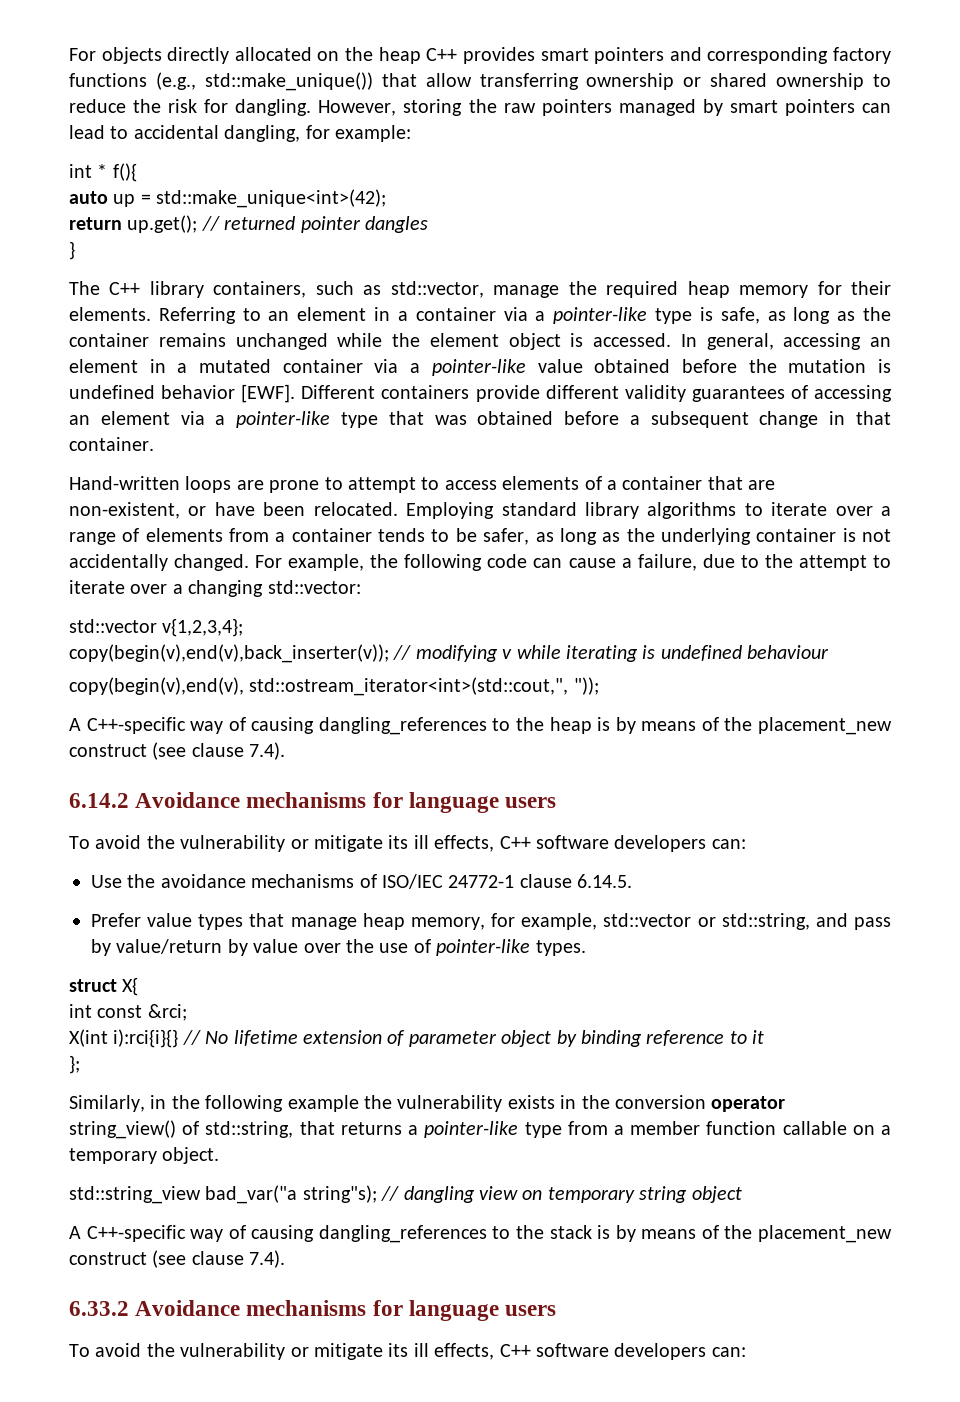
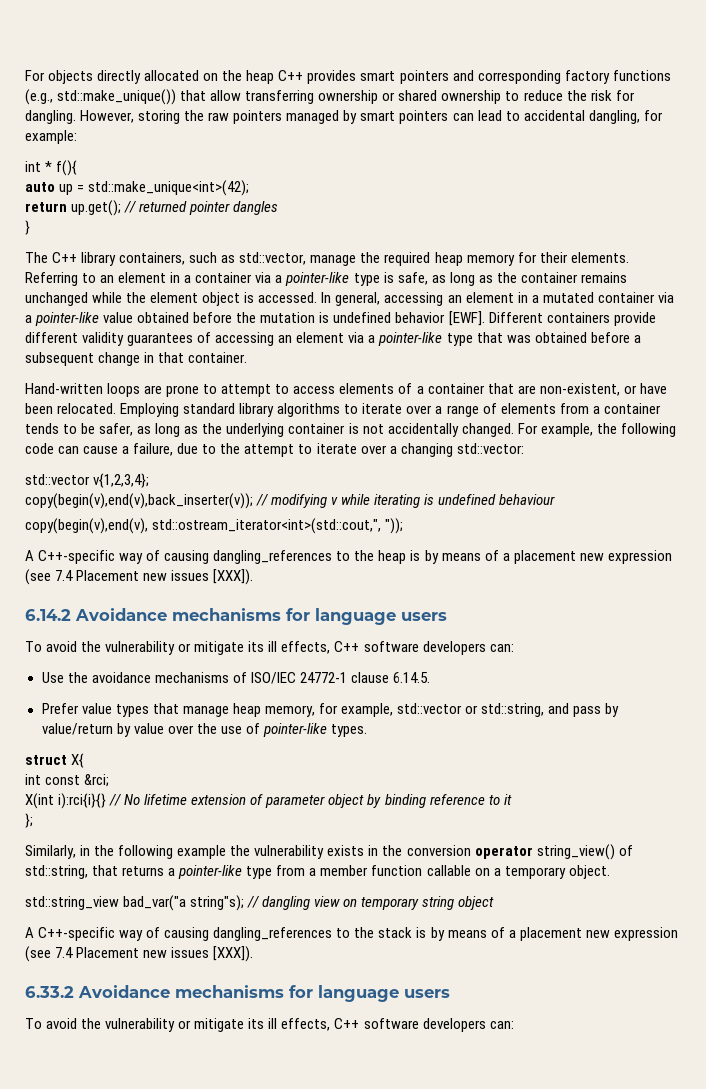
[724,717,892,735] [69,742,286,760] the placement_new construct (see clause 7.4). -> [502,550,672,564] [25,569,254,585] a placement new expression (see 7.4 Placement new issues [XXX]).
[724,1225,892,1243] [69,1250,286,1268] the placement_new construct (see clause 7.4). -> [508,927,678,941] [25,946,254,962] a placement new expression (see 7.4 Placement new issues [XXX]).

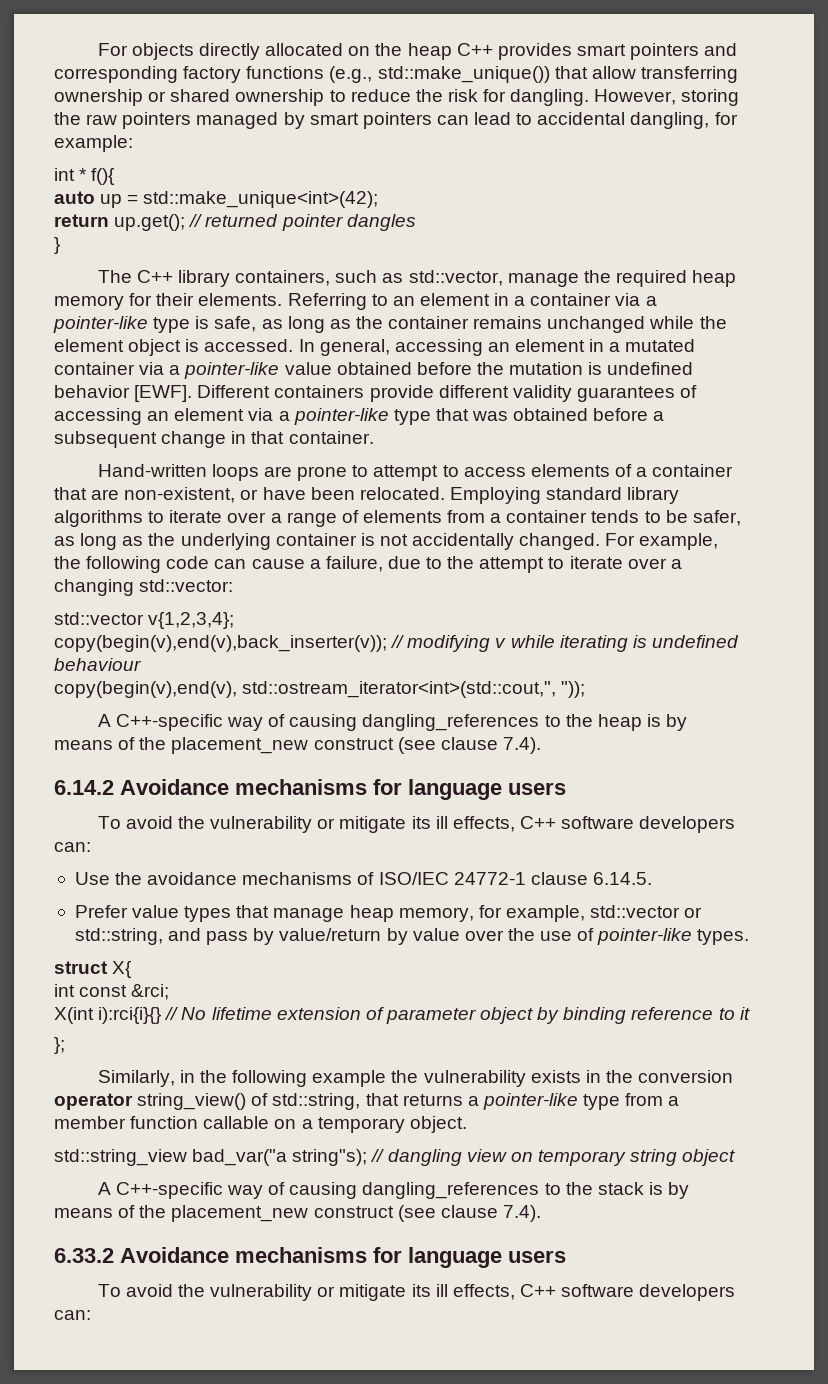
[502,550,672,564] [25,569,254,585] a placement new expression (see 7.4 Placement new issues [XXX]). -> [139,737,541,754] the placement_new construct (see clause 7.4).
[508,927,678,941] [25,946,254,962] a placement new expression (see 7.4 Placement new issues [XXX]). -> [139,1205,541,1222] the placement_new construct (see clause 7.4).

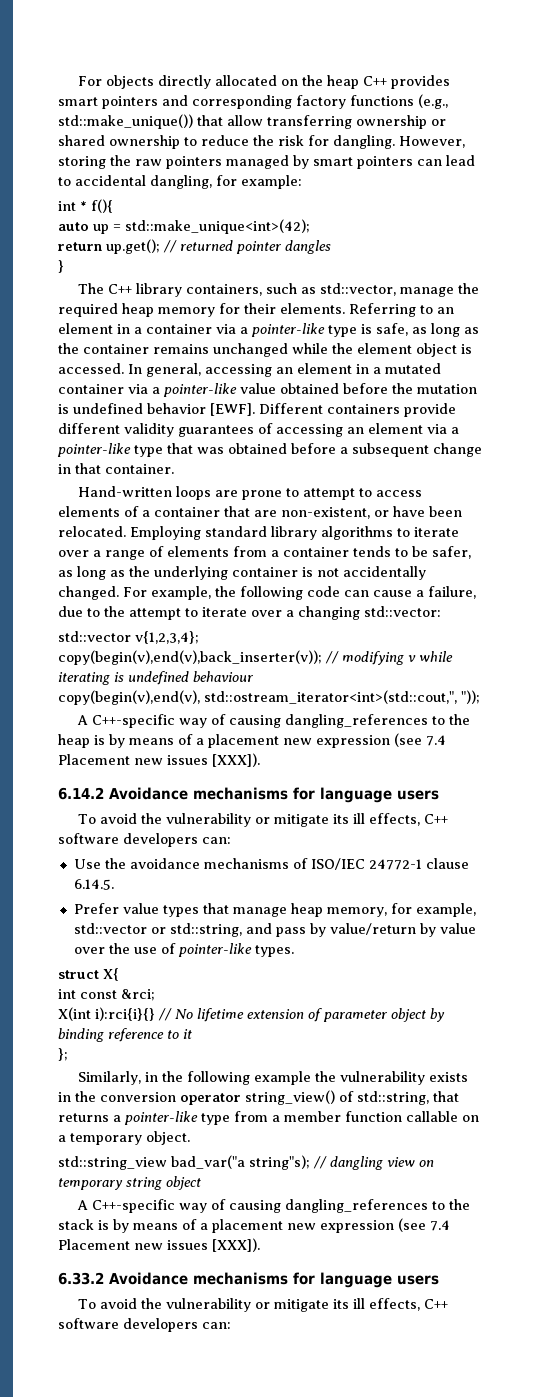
[139,737,541,754] the placement_new construct (see clause 7.4). -> [196,733,446,748] [58,753,260,767] a placement new expression (see 7.4 Placement new issues [XXX]).
[139,1205,541,1222] the placement_new construct (see clause 7.4). -> [200,1218,450,1233] [58,1238,260,1252] a placement new expression (see 7.4 Placement new issues [XXX]).

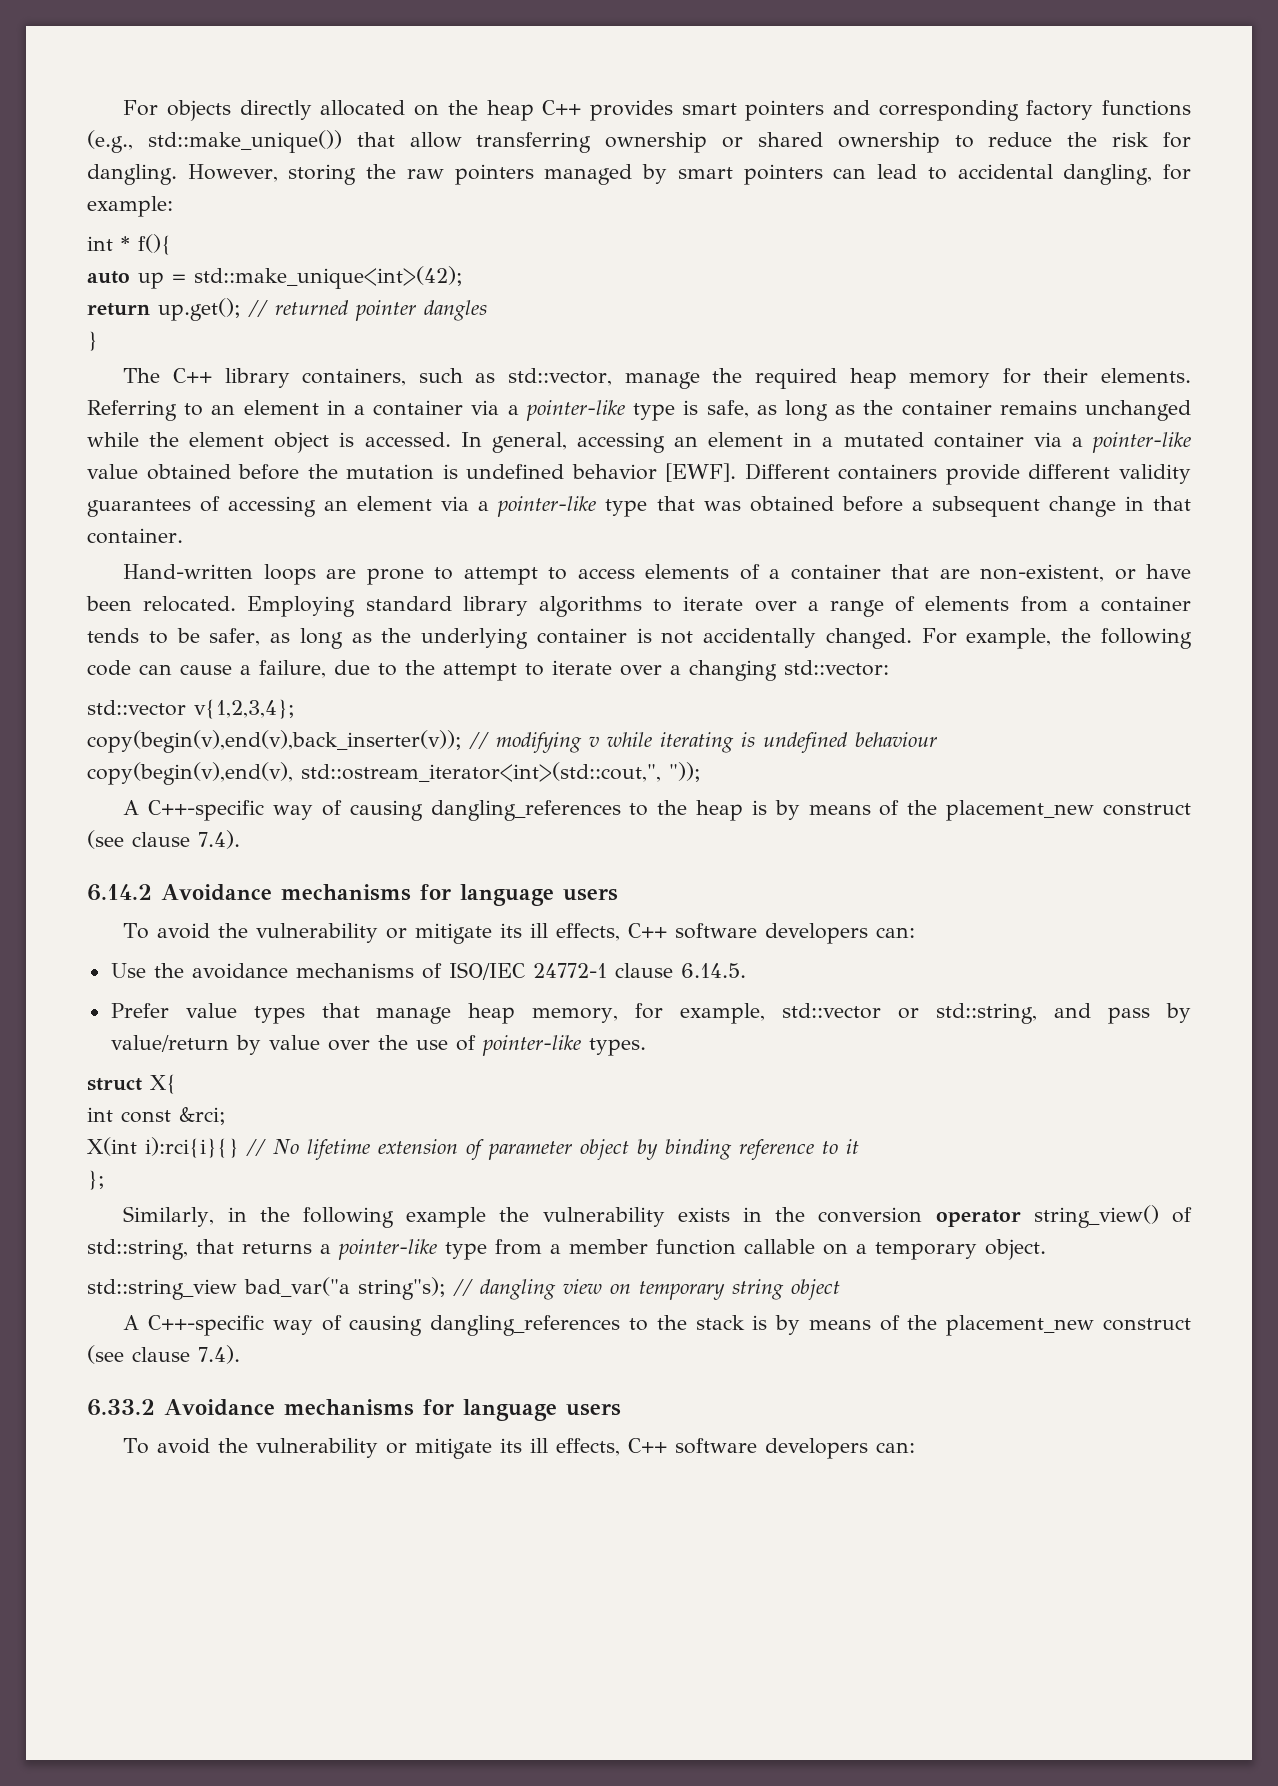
[196,733,446,748] [58,753,260,767] a placement new expression (see 7.4 Placement new issues [XXX]). -> [907,800,1191,821] [87,830,240,849] the placement_new construct (see clause 7.4).
[200,1218,450,1233] [58,1238,260,1252] a placement new expression (see 7.4 Placement new issues [XXX]). -> [907,1315,1192,1336] [87,1345,240,1364] the placement_new construct (see clause 7.4).

